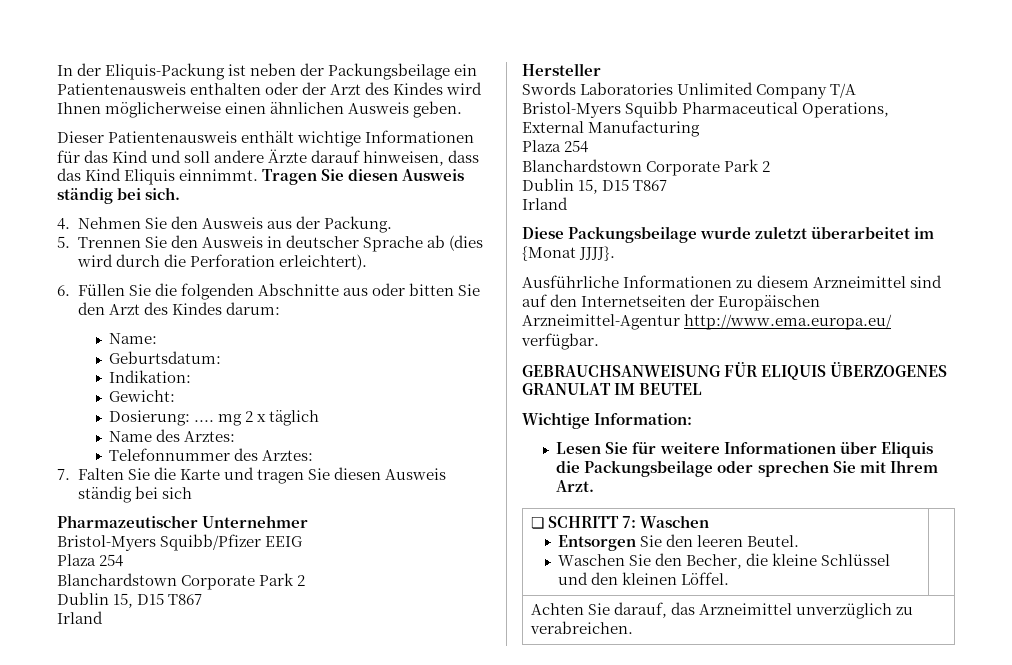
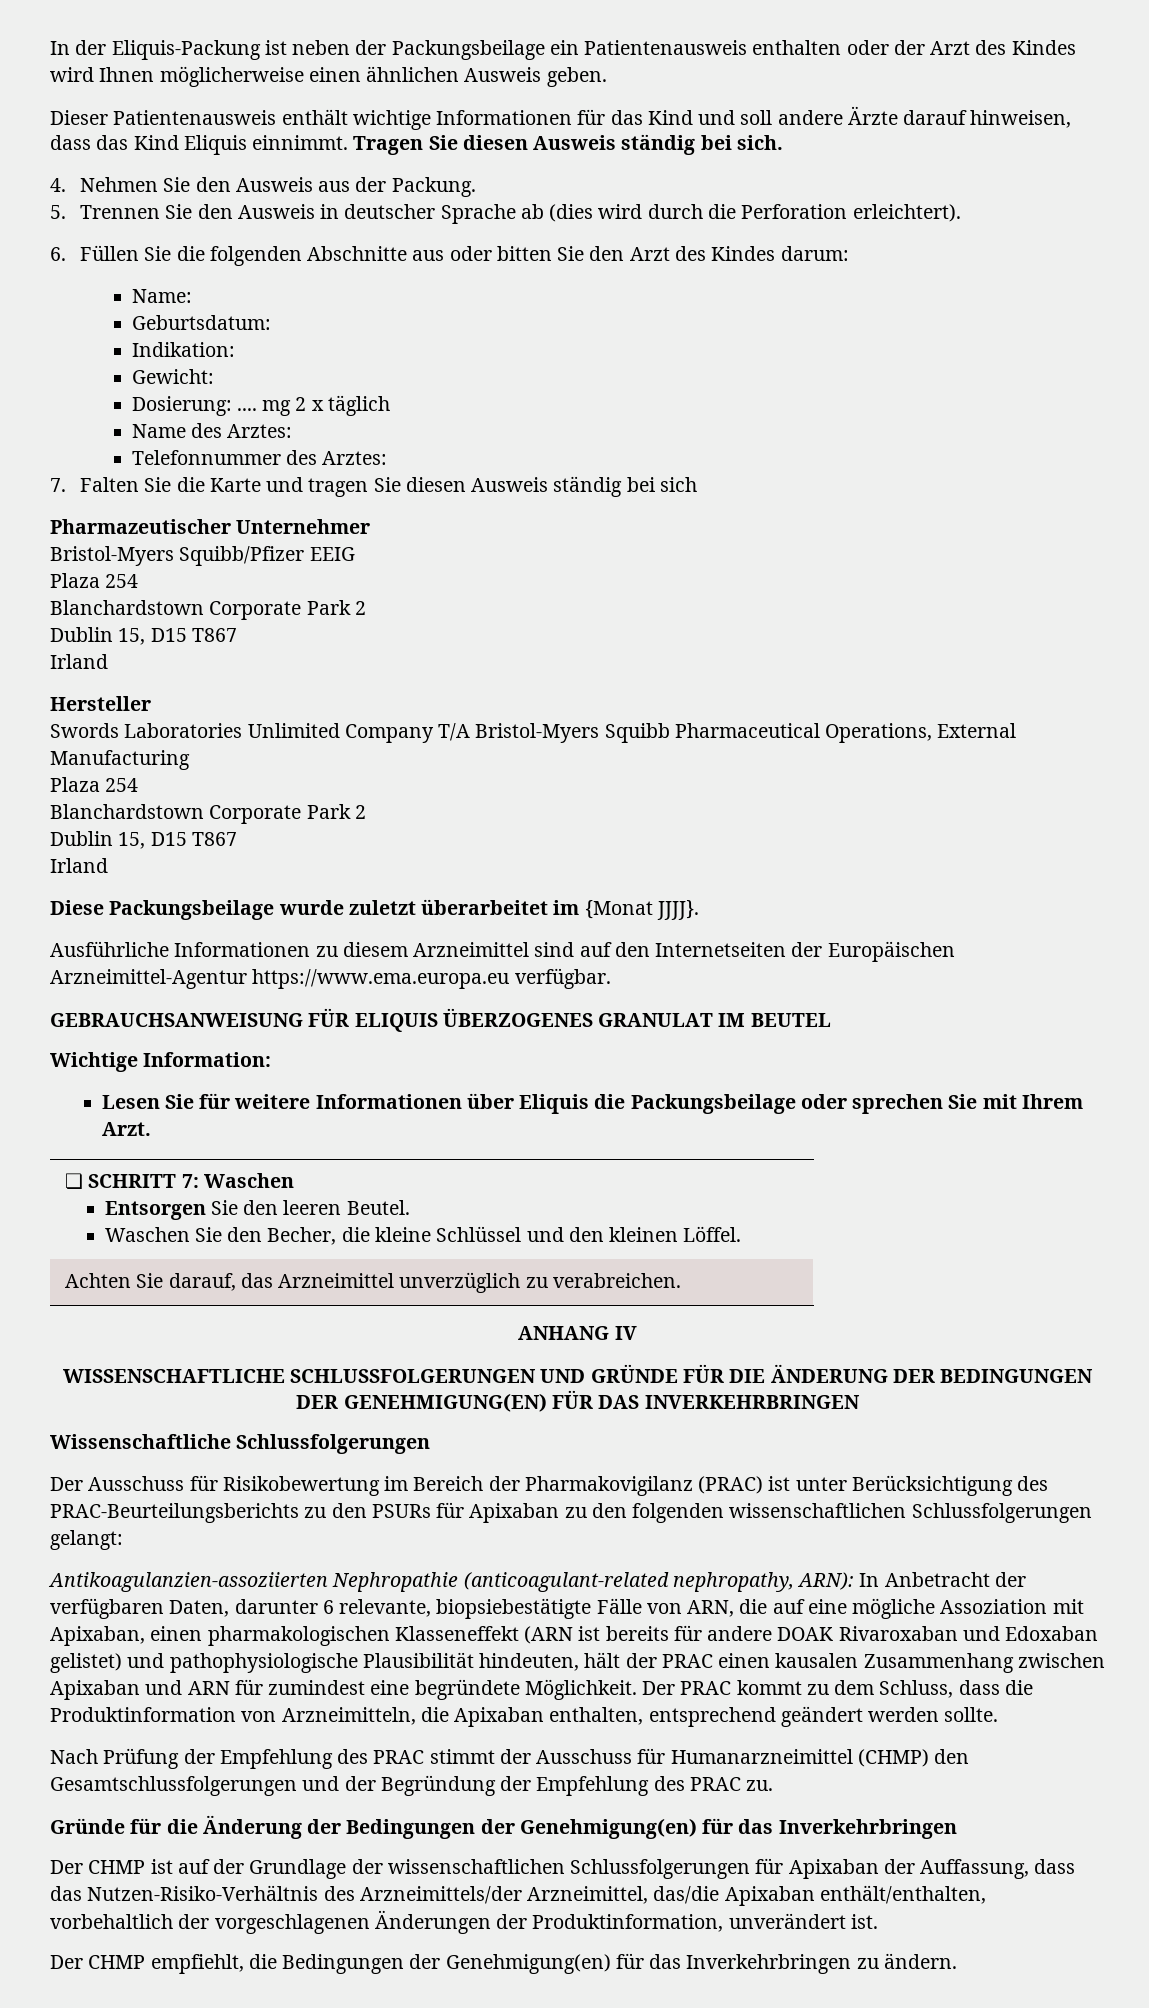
[684,314,893,330] http://www.ema.europa.eu/ -> [252,969,510,989] https://www.ema.europa.eu
(633, 627) none -> [518,1326,637,1340] [62,1364,1094,1383] [296,1390,860,1412] [50,1434,431,1454] [50,1475,1049,1496] [50,1502,1092,1523] [50,1530,123,1550] [48,1572,1026,1592] [50,1598,1084,1619] [50,1625,1099,1646] [50,1652,1105,1673] [50,1679,1033,1700] [50,1706,999,1727] [50,1748,970,1769] [50,1775,774,1796] [50,1815,957,1839] [50,1858,1076,1879] [50,1885,986,1906] [50,1910,878,1934] [50,1953,957,1974] // ANHANG IV // WISSENSCHAFTLICHE SCHLUSSFOLGERUNGEN UND GRÜNDE FÜR DIE ÄNDERUNG DER BEDINGUNGEN DER GENEHMIGUNG(EN) FÜR DAS INVERKEHRBRINGEN // Wissenschaftliche Schlussfolgerungen // Der Ausschuss für Risikobewertung im Bereich der Pharmakovigilanz (PRAC) ist unter Berücksichtigung des PRAC-Beurteilungsberichts zu den PSURs für Apixaban zu den folgenden wissenschaftlichen Schlussfolgerungen gelangt: // Antikoagulanzien-assoziierten Nephropathie (anticoagulant-related nephropathy, ARN): In Anbetracht der verfügbaren Daten, darunter 6 relevante, biopsiebestätigte Fälle von ARN, die auf eine mögliche Assoziation mit Apixaban, einen pharmakologischen Klasseneffekt (ARN ist bereits für andere DOAK Rivaroxaban und Edoxaban gelistet) und pathophysiologische Plausibilität hindeuten, hält der PRAC einen kausalen Zusammenhang zwischen Apixaban und ARN für zumindest eine begründete Möglichkeit. Der PRAC kommt zu dem Schluss, dass die Produktinformation von Arzneimitteln, die Apixaban enthalten, entsprechend geändert werden sollte. // Nach Prüfung der Empfehlung des PRAC stimmt der Ausschuss für Humanarzneimittel (CHMP) den Gesamtschlussfolgerungen und der Begründung der Empfehlung des PRAC zu. // Gründe für die Änderung der Bedingungen der Genehmigung(en) für das Inverkehrbringen // Der CHMP ist auf der Grundlage der wissenschaftlichen Schlussfolgerungen für Apixaban der Auffassung, dass das Nutzen-Risiko-Verhältnis des Arzneimittels/der Arzneimittel, das/die Apixaban enthält/enthalten, vorbehaltlich der vorgeschlagenen Änderungen der Produktinformation, unverändert ist. // Der CHMP empfiehlt, die Bedingungen der Genehmigung(en) für das Inverkehrbringen zu ändern.

